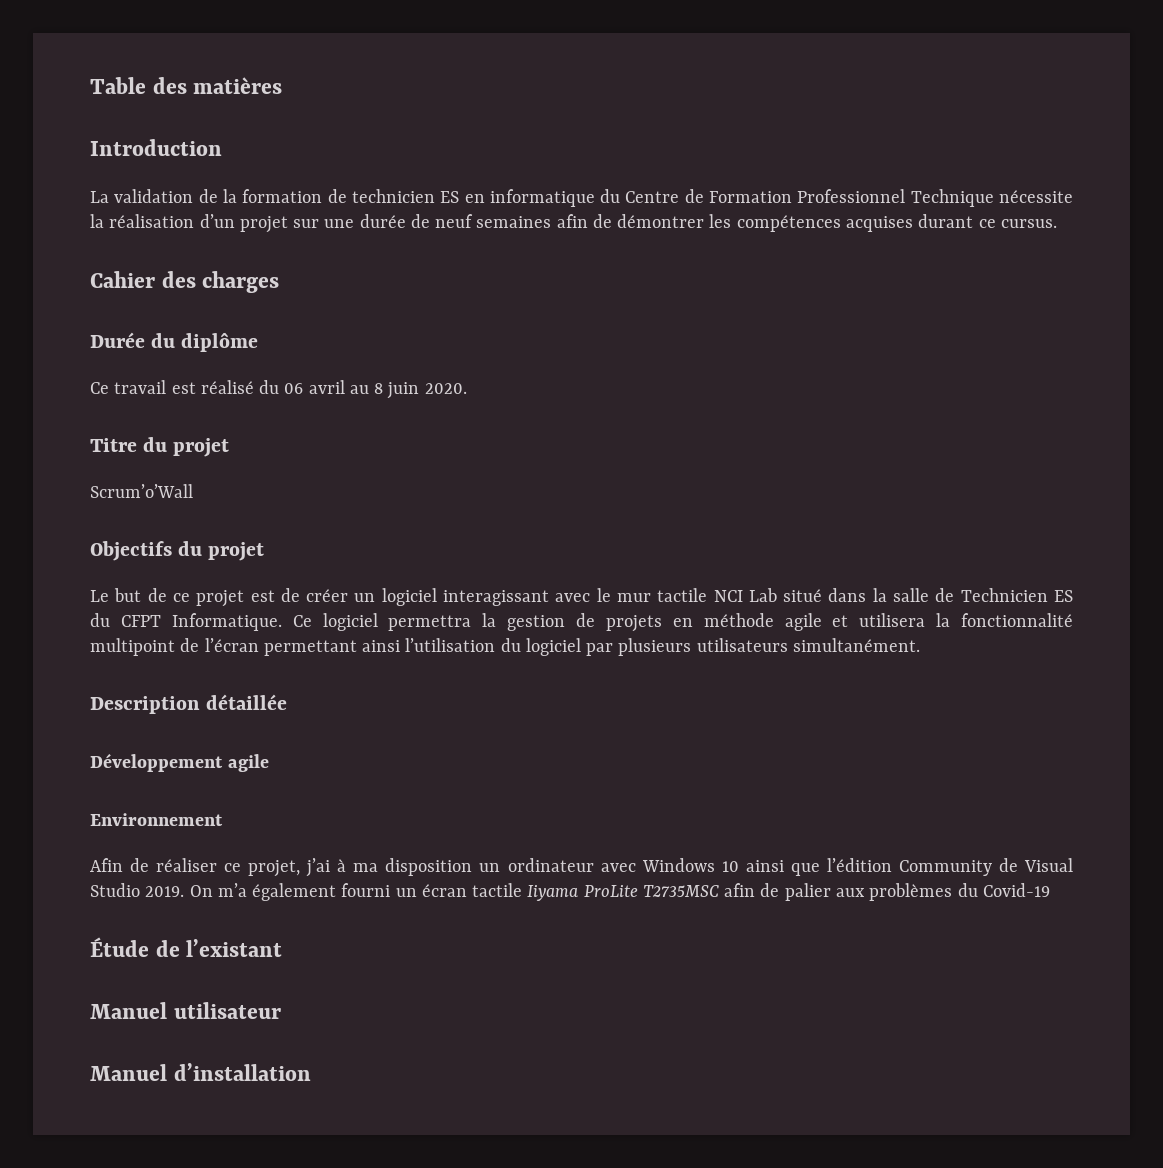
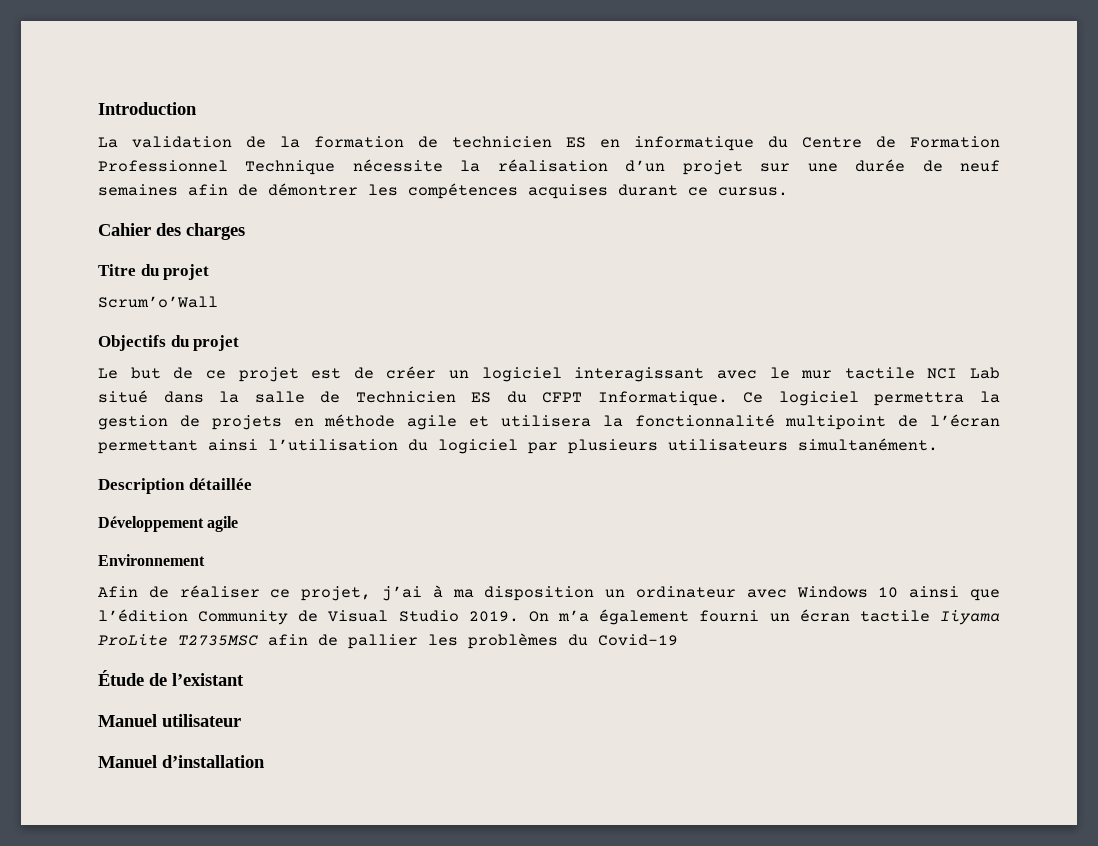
[90,77,283,94] Table des matières // -> (98, 108) none
[90,332,259,352] [90,380,467,399] // Durée du diplôme // Ce travail est réalisé du 06 avril au 8 juin 2020. -> (245, 231) none
[784,883,865,901] palier aux -> [348,634,458,649] pallier les

